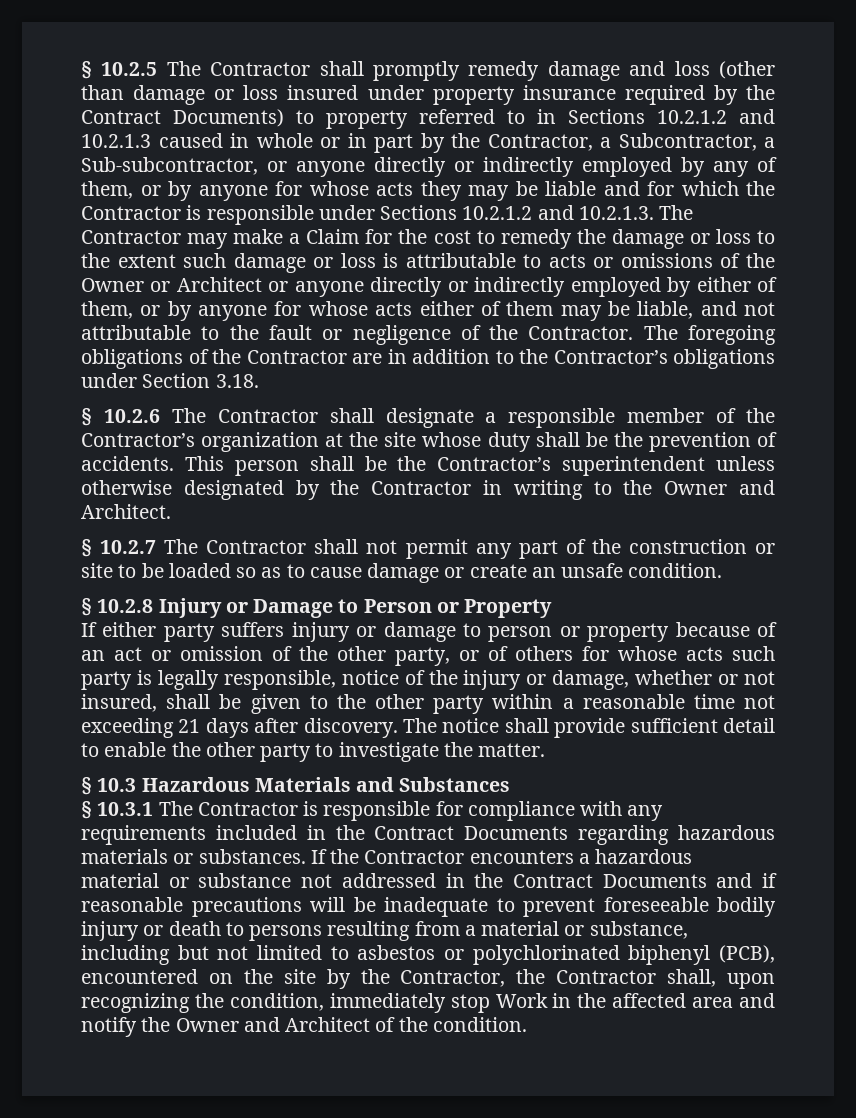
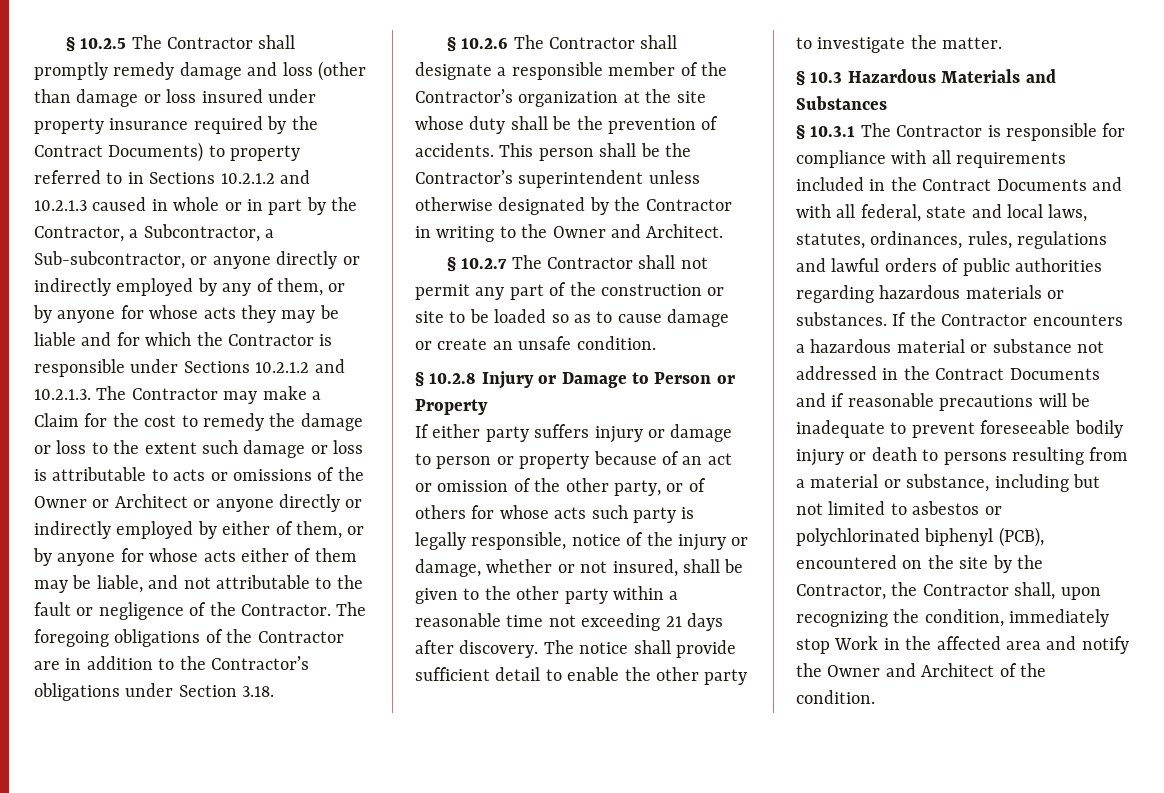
[627,805,664,821] any -> [931,150,951,164] all
(569, 833) none -> [1092,177,1122,191] [796,204,1088,222] [796,231,1108,249] [796,258,1102,276] and with all federal, state and local laws, statutes, ordinances, rules, regulations and lawful orders of public authorities

